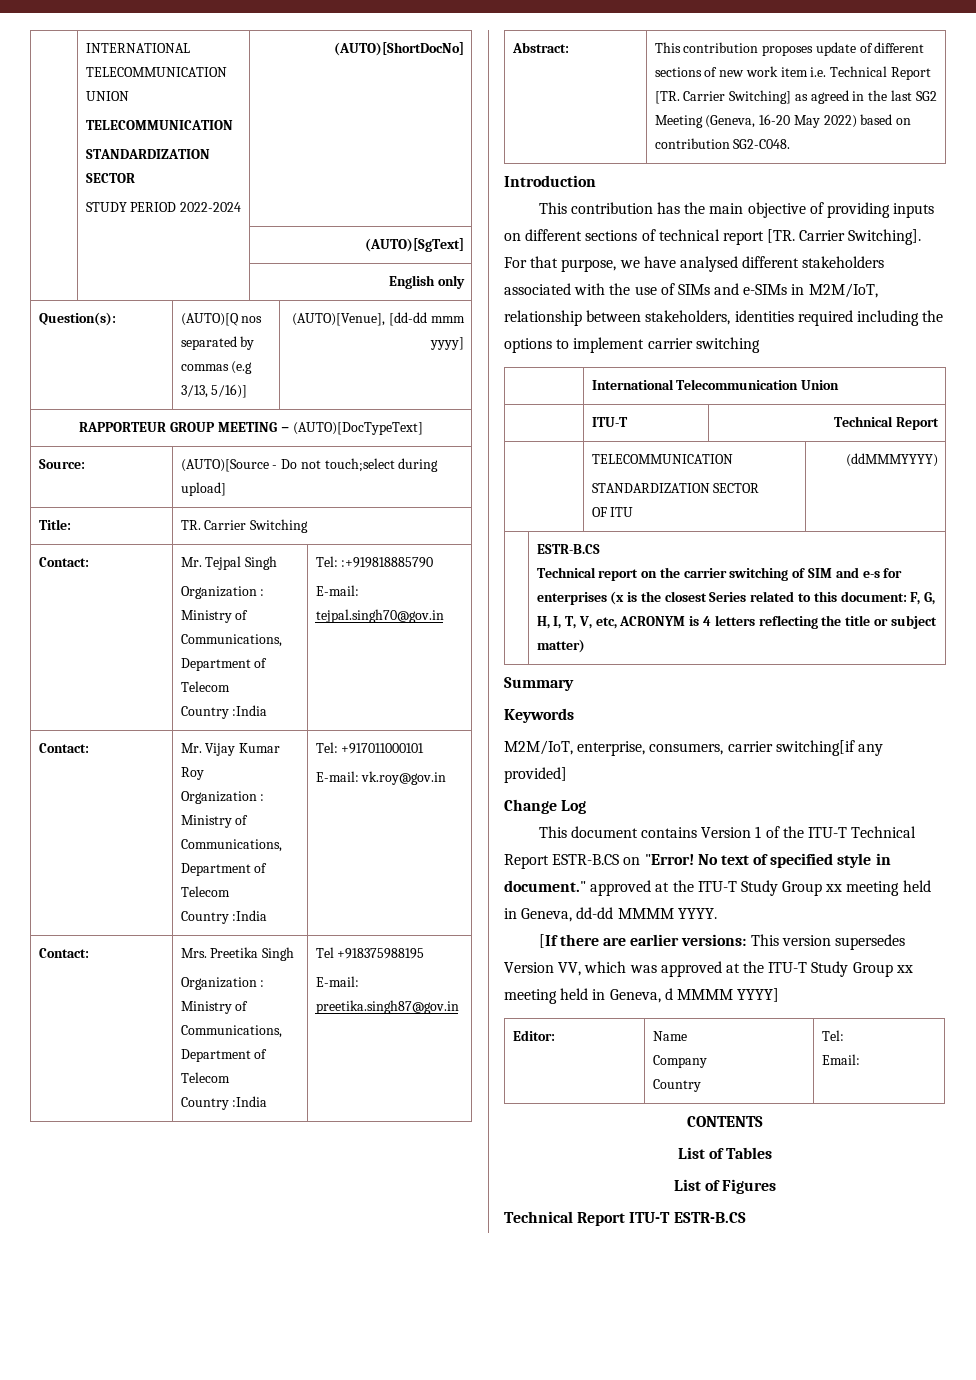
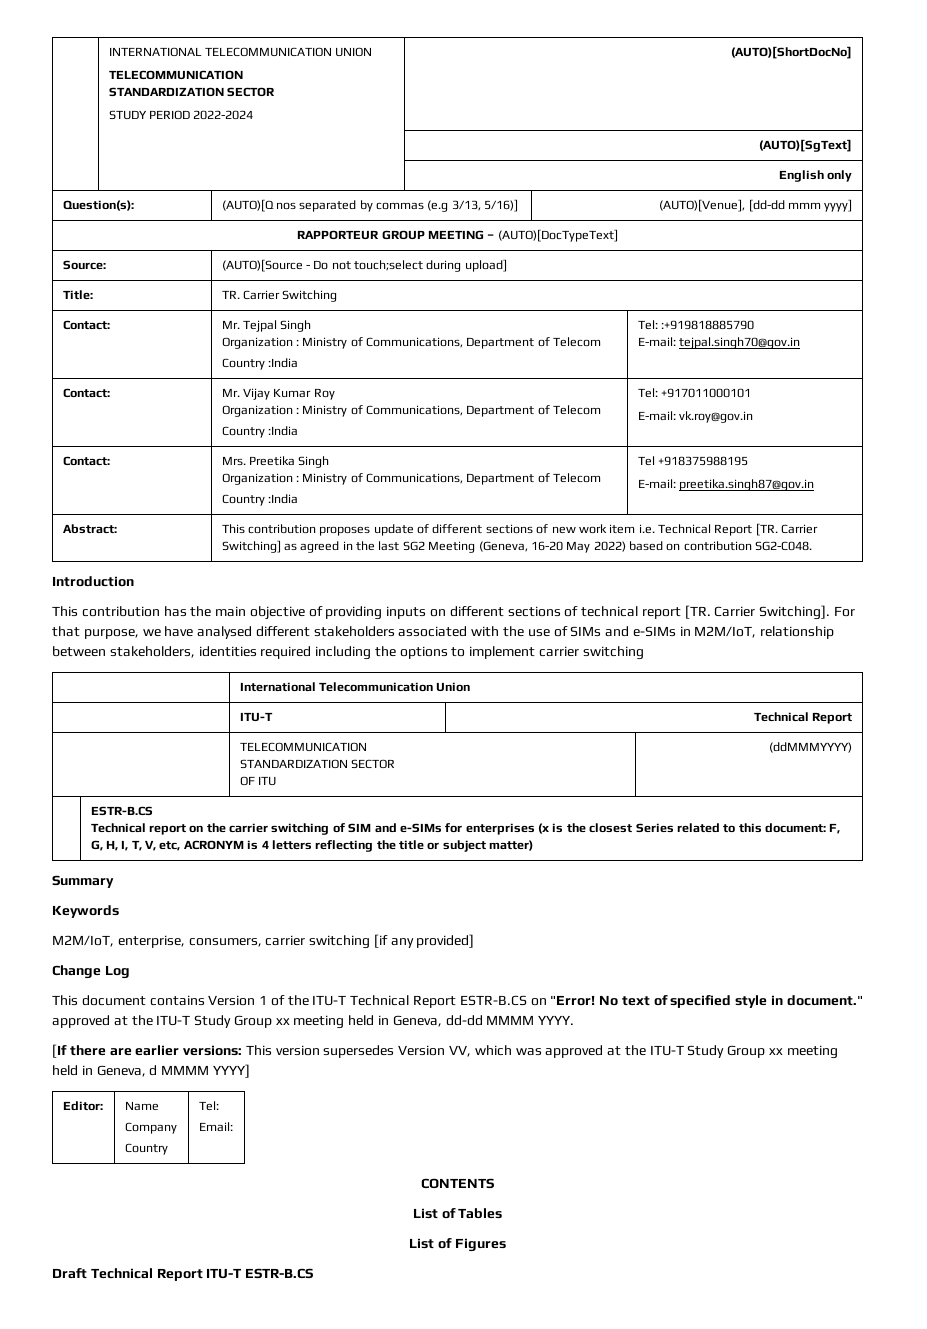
[862,571,880,578] e-s -> [399,823,442,833] e-SIMs
[775,740,855,756] switching[if -> [309,934,388,949] switching [if
(777, 1186) none -> [52,1268,87,1279] Draft

